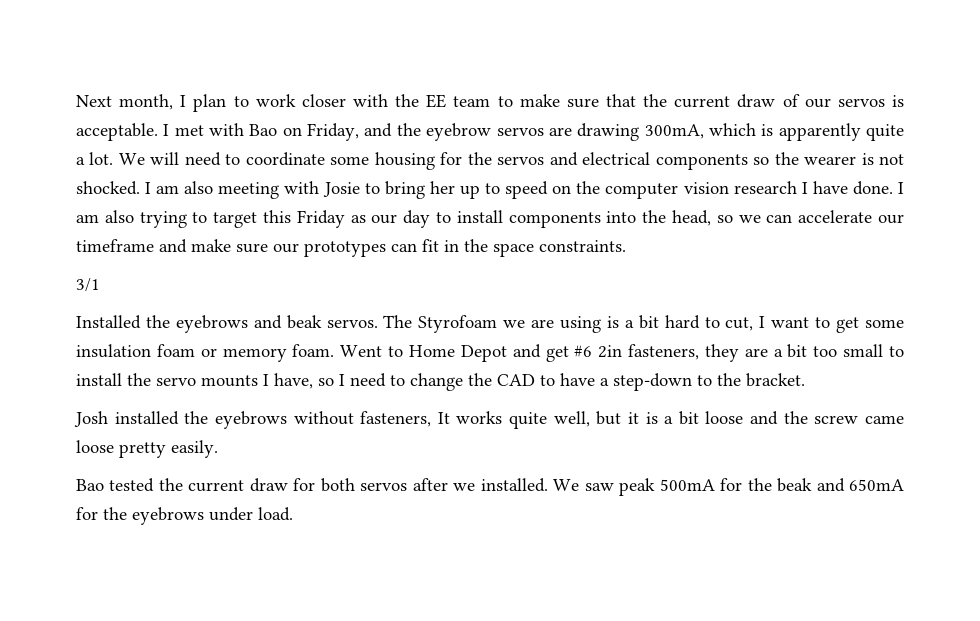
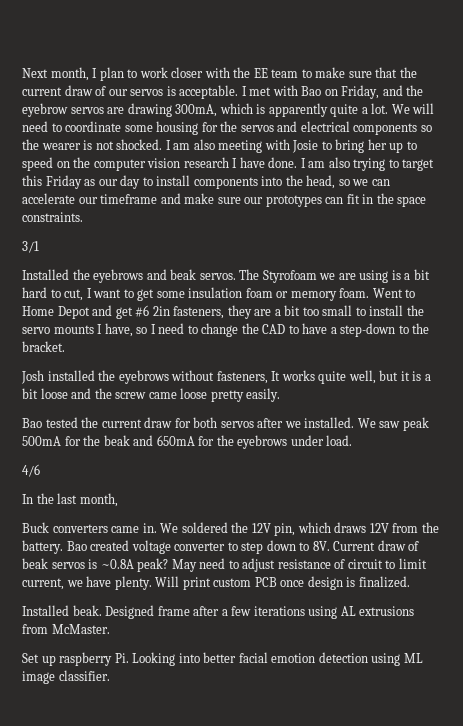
(293, 514) none -> [22,464,40,477] [22,493,118,507] [22,522,439,536] [22,540,420,554] [22,558,427,572] [22,576,410,590] [22,605,415,619] [22,624,110,634] [22,652,423,666] [22,670,110,684] // 4/6 // In the last month, // Buck converters came in. We soldered the 12V pin, which draws 12V from the battery. Bao created voltage converter to step down to 8V. Current draw of beak servos is ~0.8A peak? May need to adjust resistance of circuit to limit current, we have plenty. Will print custom PCB once design is finalized. // Installed beak. Designed frame after a few iterations using AL extrusions from McMaster. // Set up raspberry Pi. Looking into better facial emotion detection using ML image classifier.

